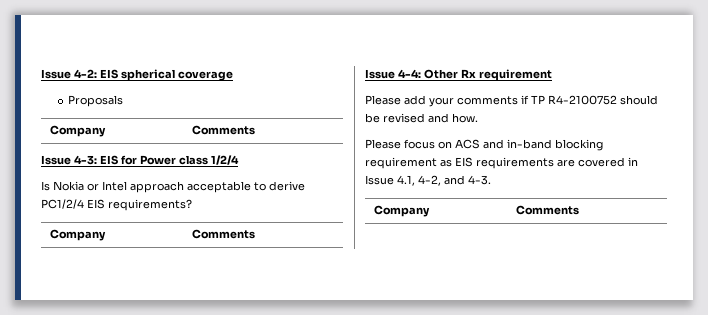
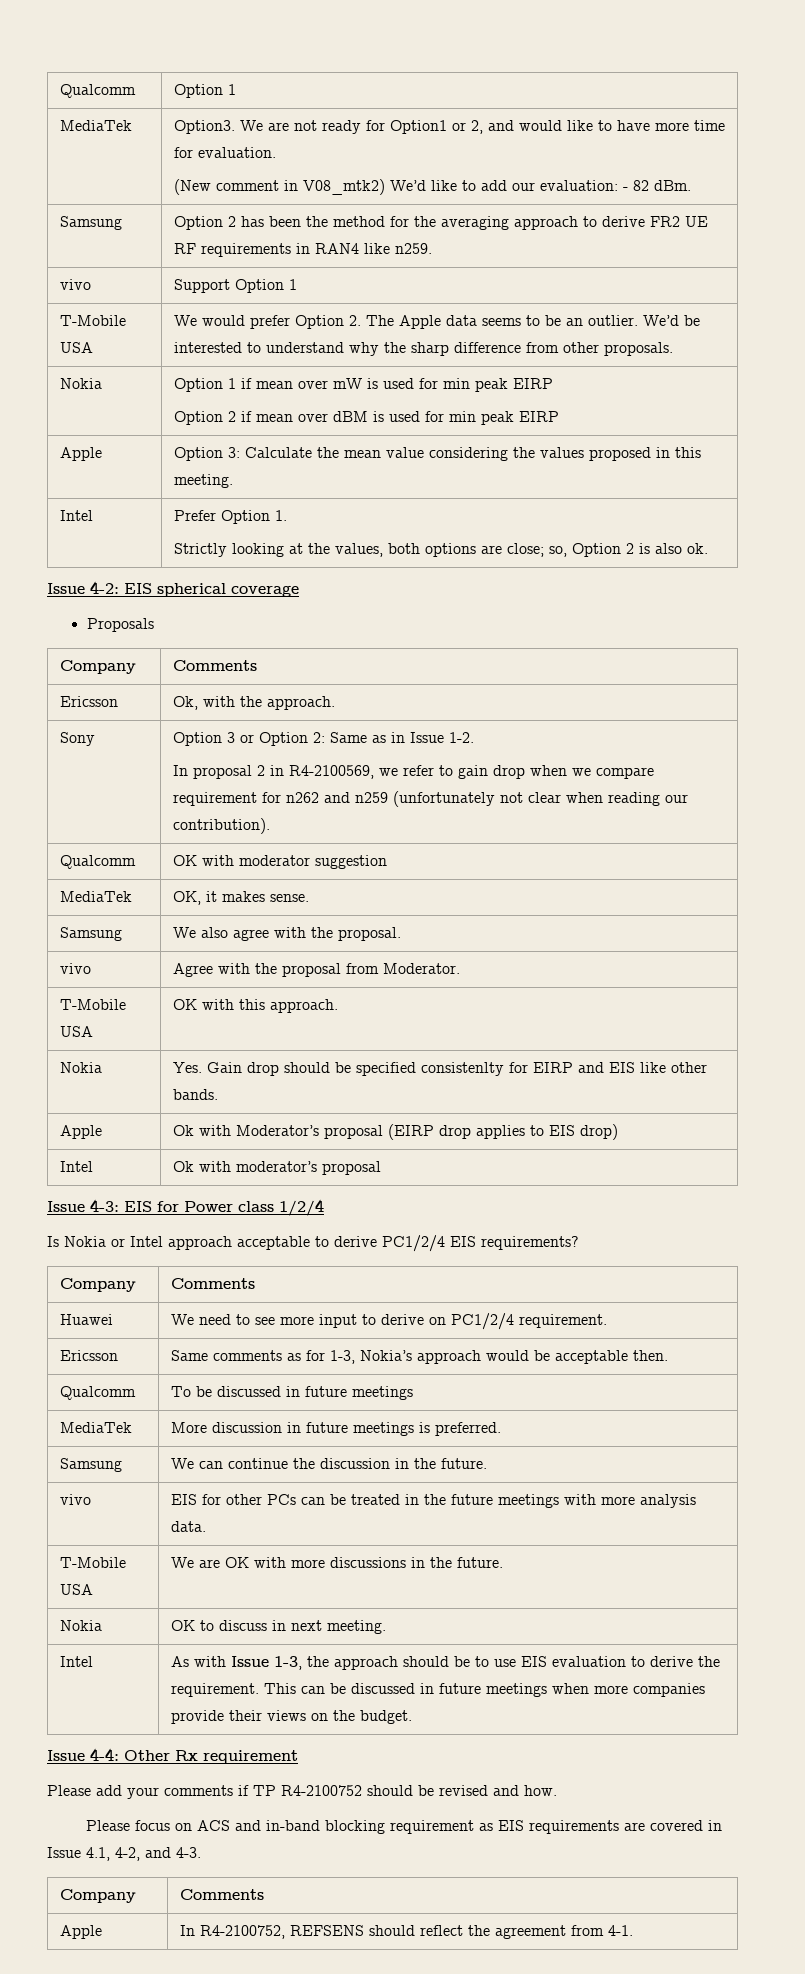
(41, 74) none -> [59,84,136,98] [173,84,236,98] [59,120,132,131] [173,120,725,134] [173,147,276,158] [173,179,691,195] [59,216,122,230] [173,216,708,230] [173,243,432,257] [59,279,91,290] [173,279,297,293] [59,315,126,326] [59,342,93,353] [173,315,700,329] [173,342,673,356] [59,378,102,389] [173,378,553,392] [173,411,559,425] [59,447,102,461] [173,447,701,461] [173,474,233,488] [59,510,93,521] [173,510,287,524] [173,543,708,557] Qualcomm | Option 1 // MediaTek | Option3. We are not ready for Option1 or 2, and would like to have more time for evaluation. // (New comment in V08_mtk2) We’d like to add our evaluation: - 82 dBm. // Samsung | Option 2 has been the method for the averaging approach to derive FR2 UE RF requirements in RAN4 like n259. // vivo | Support Option 1 // T-Mobile USA | We would prefer Option 2. The Apple data seems to be an outlier. We’d be interested to understand why the sharp difference from other proposals. // Nokia | Option 1 if mean over mW is used for min peak EIRP // Option 2 if mean over dBM is used for min peak EIRP // Apple | Option 3: Calculate the mean value considering the values proposed in this meeting. // Intel | Prefer Option 1. // Strictly looking at the values, both options are close; so, Option 2 is also ok. //
(255, 130) none -> [59,696,118,707] [172,696,335,710] [59,732,95,746] [172,732,474,746] [172,765,654,779] [172,791,688,807] [172,818,270,834] [59,855,136,869] [172,855,387,869] [59,891,132,902] [172,891,309,905] [59,927,122,941] [172,927,401,941] [59,963,91,974] [172,963,460,977] [59,999,126,1010] [59,1026,93,1037] [172,999,338,1013] [59,1062,102,1073] [172,1062,707,1076] [172,1089,218,1100] [59,1125,102,1139] [172,1124,618,1140] [59,1161,93,1172] [172,1161,381,1175] // Ericsson | Ok, with the approach. // Sony | Option 3 or Option 2: Same as in Issue 1-2. // In proposal 2 in R4-2100569, we refer to gain drop when we compare requirement for n262 and n259 (unfortunately not clear when reading our contribution). // Qualcomm | OK with moderator suggestion // MediaTek | OK, it makes sense. // Samsung | We also agree with the proposal. // vivo | Agree with the proposal from Moderator. // T-Mobile USA | OK with this approach. // Nokia | Yes. Gain drop should be specified consistenlty for EIRP and EIS like other bands. // Apple | Ok with Moderator’s proposal (EIRP drop applies to EIS drop) // Intel | Ok with moderator’s proposal
(255, 234) none -> [59,1314,113,1325] [170,1313,607,1330] [59,1350,118,1361] [170,1350,668,1364] [59,1386,136,1400] [170,1386,413,1400] [59,1422,132,1433] [170,1422,501,1436] [59,1458,122,1472] [170,1458,487,1469] [59,1494,91,1505] [170,1494,696,1508] [170,1521,206,1532] [59,1557,126,1568] [59,1584,93,1595] [170,1557,503,1568] [59,1620,102,1631] [170,1620,386,1634] [59,1656,93,1667] [170,1656,720,1670] [170,1683,705,1697] [170,1710,412,1724] // Huawei | We need to see more input to derive on PC1/2/4 requirement. // Ericsson | Same comments as for 1-3, Nokia’s approach would be acceptable then. // Qualcomm | To be discussed in future meetings // MediaTek | More discussion in future meetings is preferred. // Samsung | We can continue the discussion in the future. // vivo | EIS for other PCs can be treated in the future meetings with more analysis data. // T-Mobile USA | We are OK with more discussions in the future. // Nokia | OK to discuss in next meeting. // Intel | As with Issue 1-3, the approach should be to use EIS evaluation to derive the requirement. This can be discussed in future meetings when more companies provide their views on the budget.
(579, 210) none -> [59,1925,102,1939] [179,1925,633,1939] // Apple | In R4-2100752, REFSENS should reflect the agreement from 4-1.

